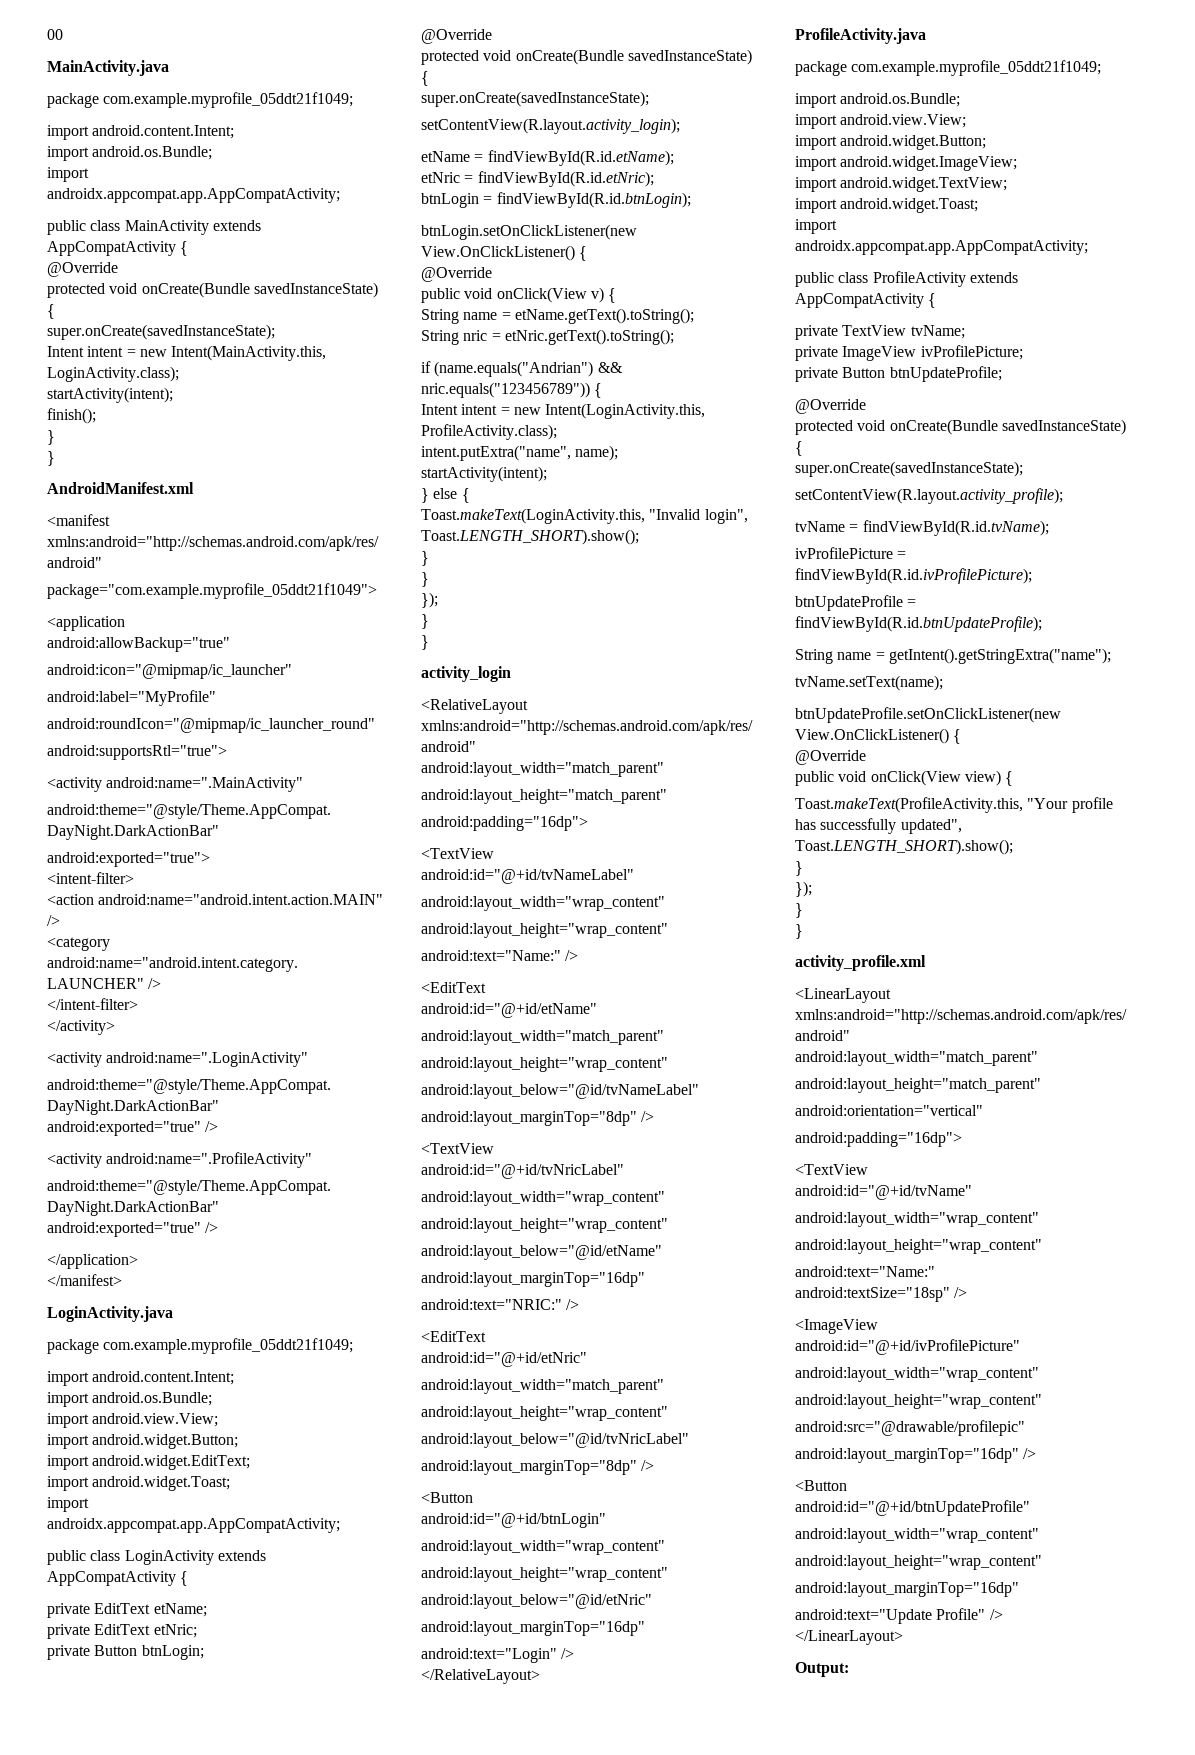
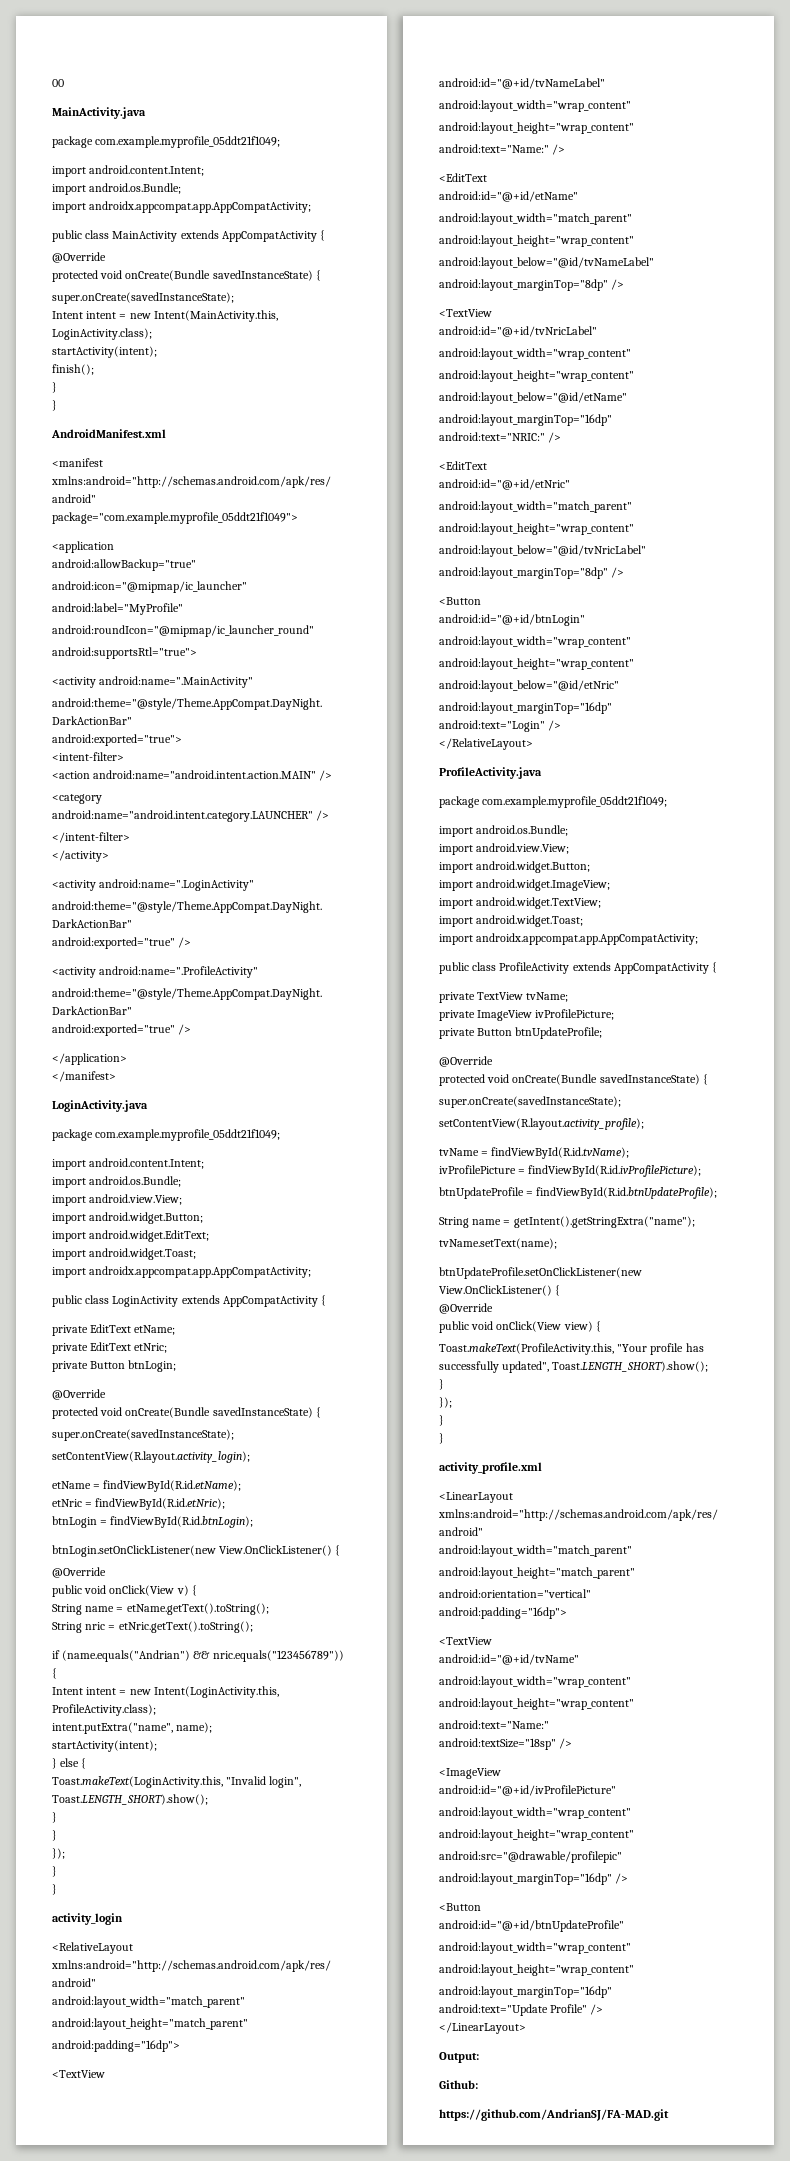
(849, 1669) none -> [439,2080,478,2089] [439,2109,669,2121] // Github: // https://github.com/AndrianSJ/FA-MAD.git

